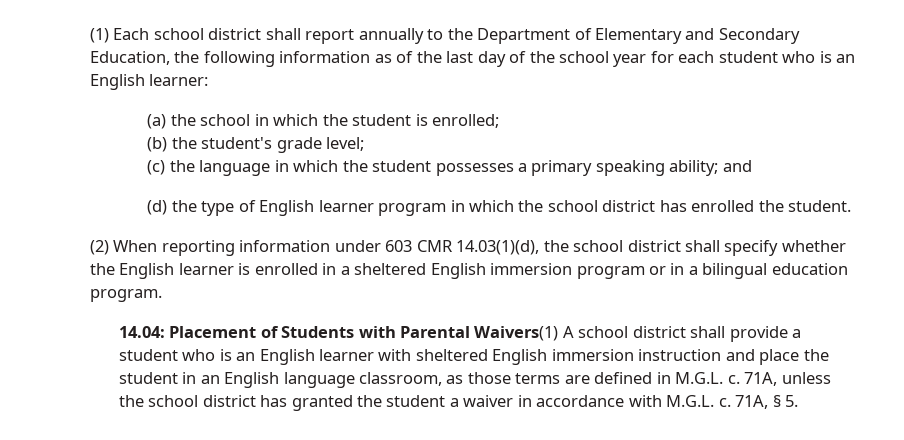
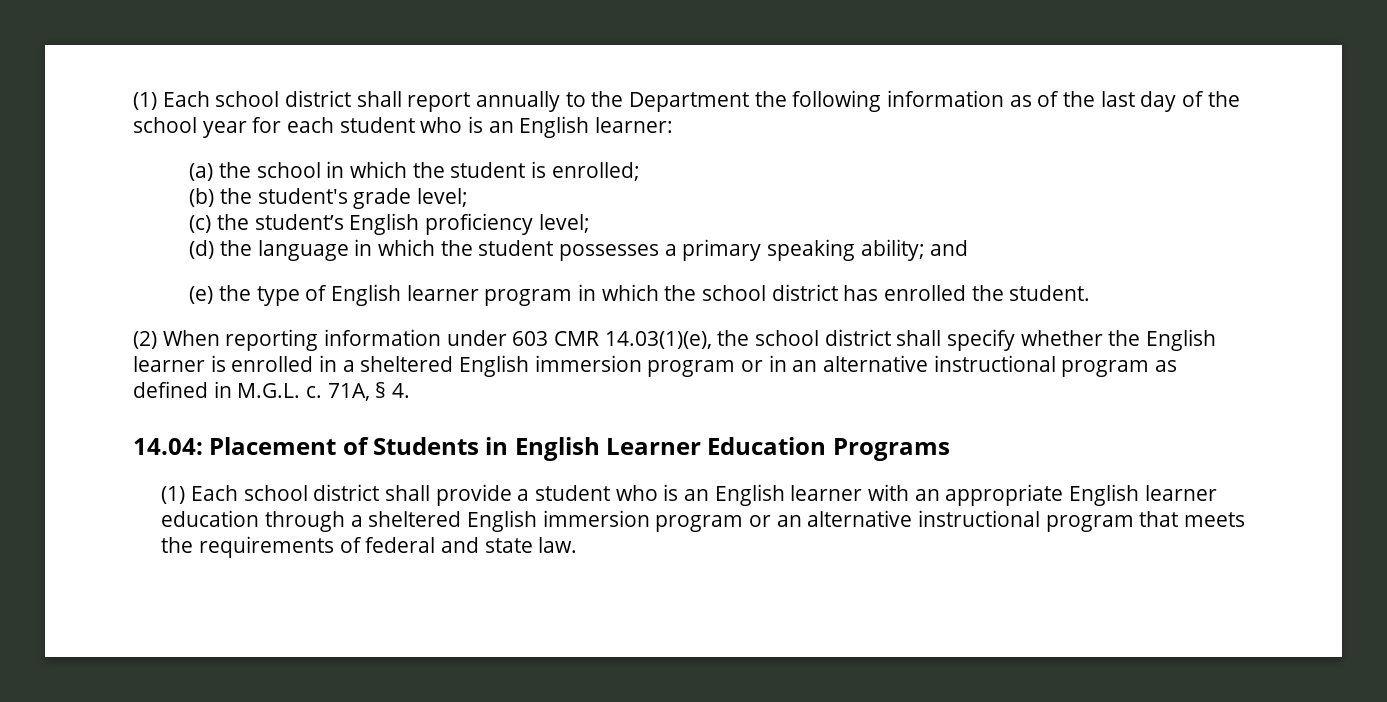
[574,28,800,44] [90,51,170,65] of Elementary and Secondary Education, -> (750, 102) none
(195, 166) none -> [254,213,590,235] [189,240,253,259] student’s English proficiency level; // (d) the
[147,200,168,215] (d) -> [189,286,214,304] (e)
[456,240,540,255] 14.03(1)(d), -> [604,331,712,349] 14.03(1)(e),
[688,263,848,279] [90,289,162,302] [118,326,574,341] a bilingual education program. // 14.04: Placement of Students with Parental Waivers(1) A -> [792,355,1178,377] [133,381,411,401] [133,437,950,461] [161,485,238,504] an alternative instructional program as defined in M.G.L. c. 71A, § 4. // 14.04: Placement of Students in English Learner Education Programs // (1) Each
[415,349,829,365] [118,372,831,388] [118,395,798,411] sheltered English immersion instruction and place the student in an English language classroom, as those terms are defined in M.G.L. c. 71A, unless the school district has granted the student a waiver in accordance with M.G.L. c. 71A, § 5. -> [914,484,1217,506] [161,510,1245,532] [161,536,578,558] an appropriate English learner education through a sheltered English immersion program or an alternative instructional program that meets the requirements of federal and state law.

